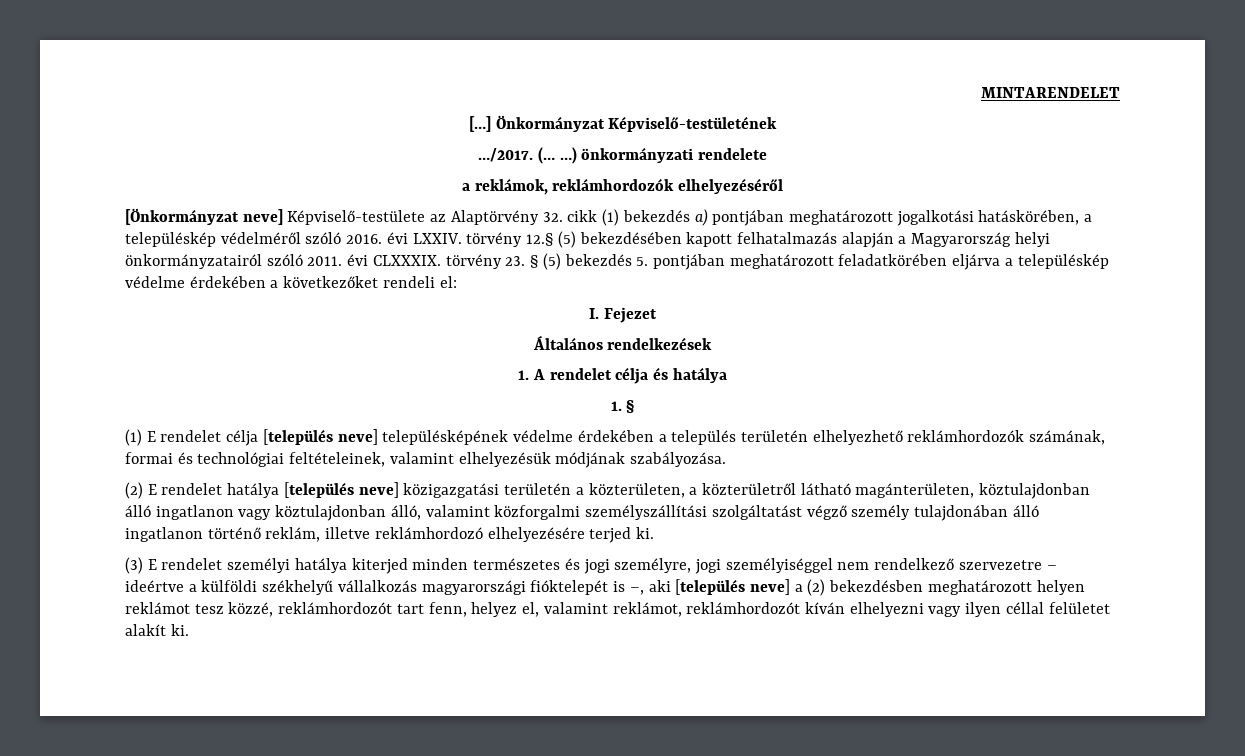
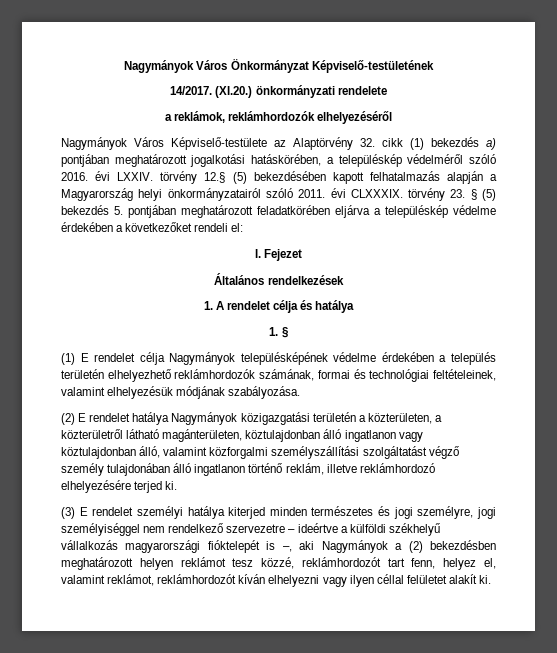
[981,87,1120,98] [468,116,491,132] MINTARENDELET // […] -> [124,60,228,73] Nagymányok Város
[478,147,577,164] …/2017. (… …) -> [170,86,253,98] 14/2017. (XI.20.)
[125,208,283,225] [Önkormányzat neve] -> [61,137,164,150] Nagymányok Város
[262,429,378,445] [település neve] -> [169,352,236,365] Nagymányok
[283,482,399,498] [település neve] -> [171,412,238,425] Nagymányok
[675,579,790,595] [település neve] -> [321,540,388,553] Nagymányok

